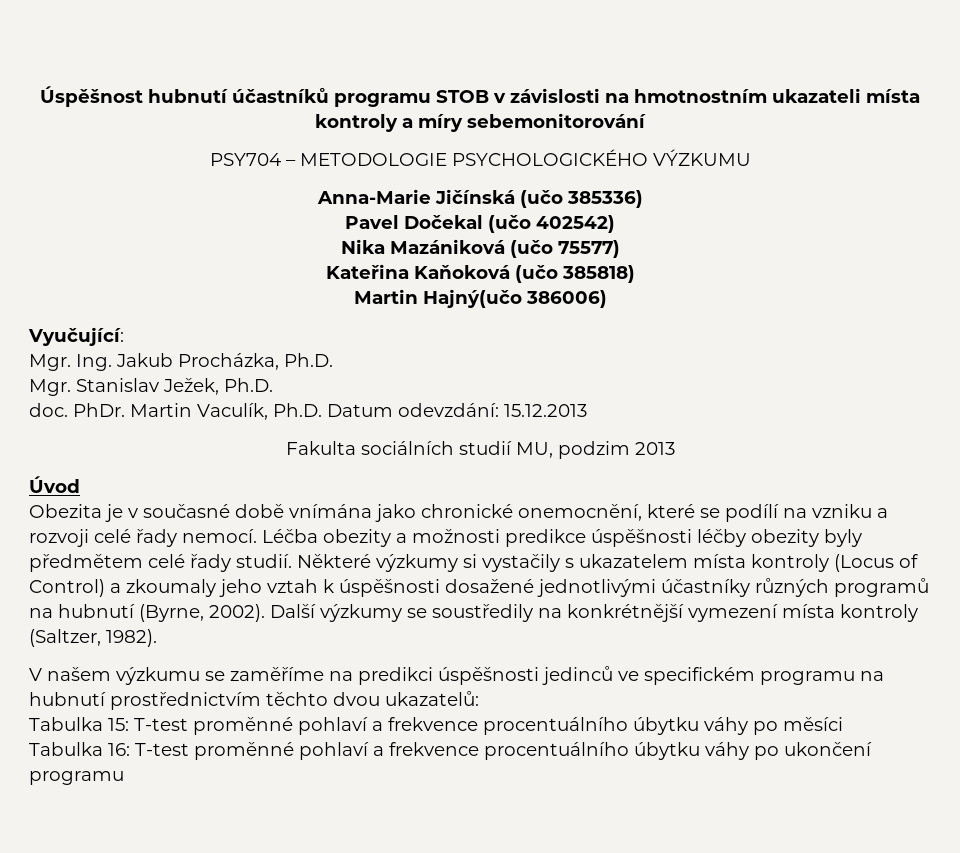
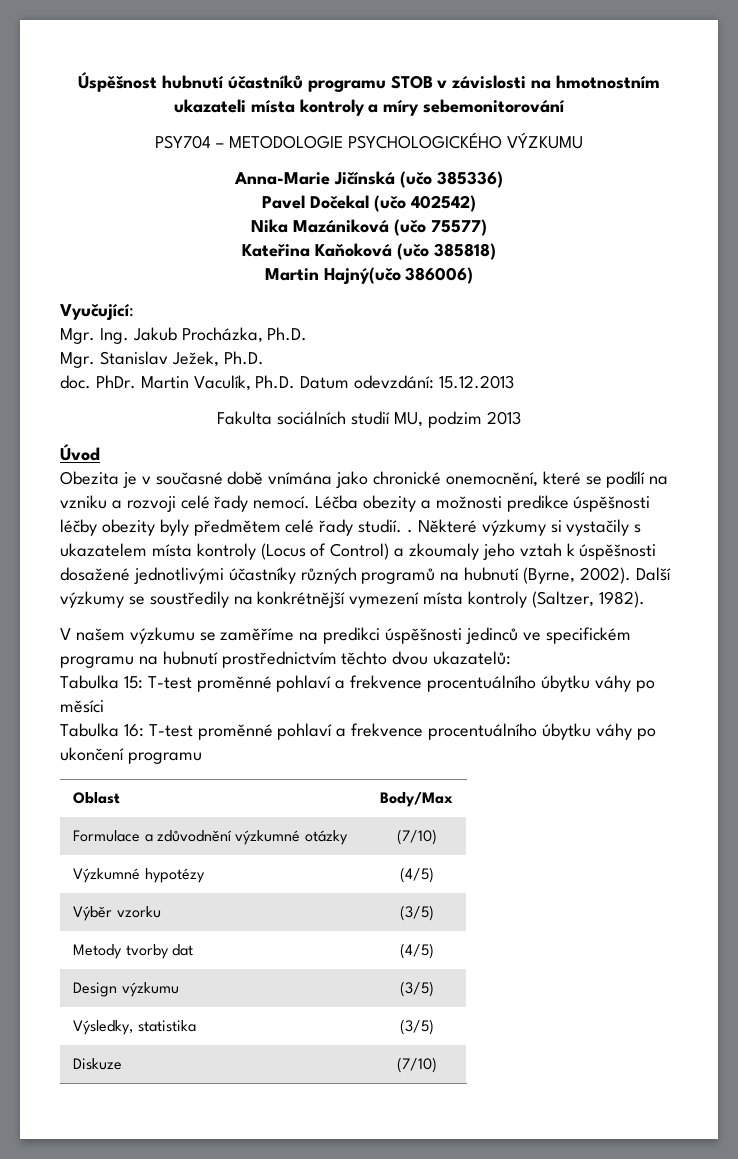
(292, 561) none -> [407,529,414,533] .
(124, 778) none -> [73,792,121,804] [380,792,453,807] [73,830,348,845] [396,829,437,845] [73,868,205,883] [399,867,434,883] [73,906,161,921] [399,905,434,921] [73,944,193,959] [399,943,434,959] [73,982,179,997] [399,981,434,997] [73,1020,196,1035] [399,1019,434,1035] [73,1058,123,1070] [396,1057,437,1073] // Oblast | Body/Max // Formulace a zdůvodnění výzkumné otázky | (7/10) // Výzkumné hypotézy | (4/5) // Výběr vzorku | (3/5) // Metody tvorby dat | (4/5) // Design výzkumu | (3/5) // Výsledky, statistika | (3/5) // Diskuze | (7/10)

